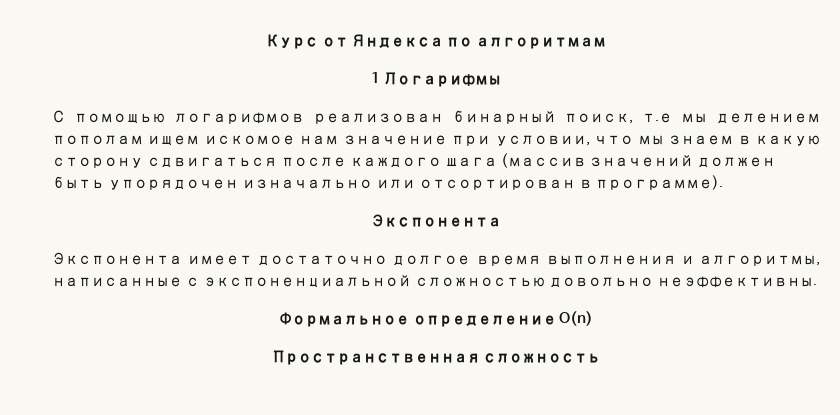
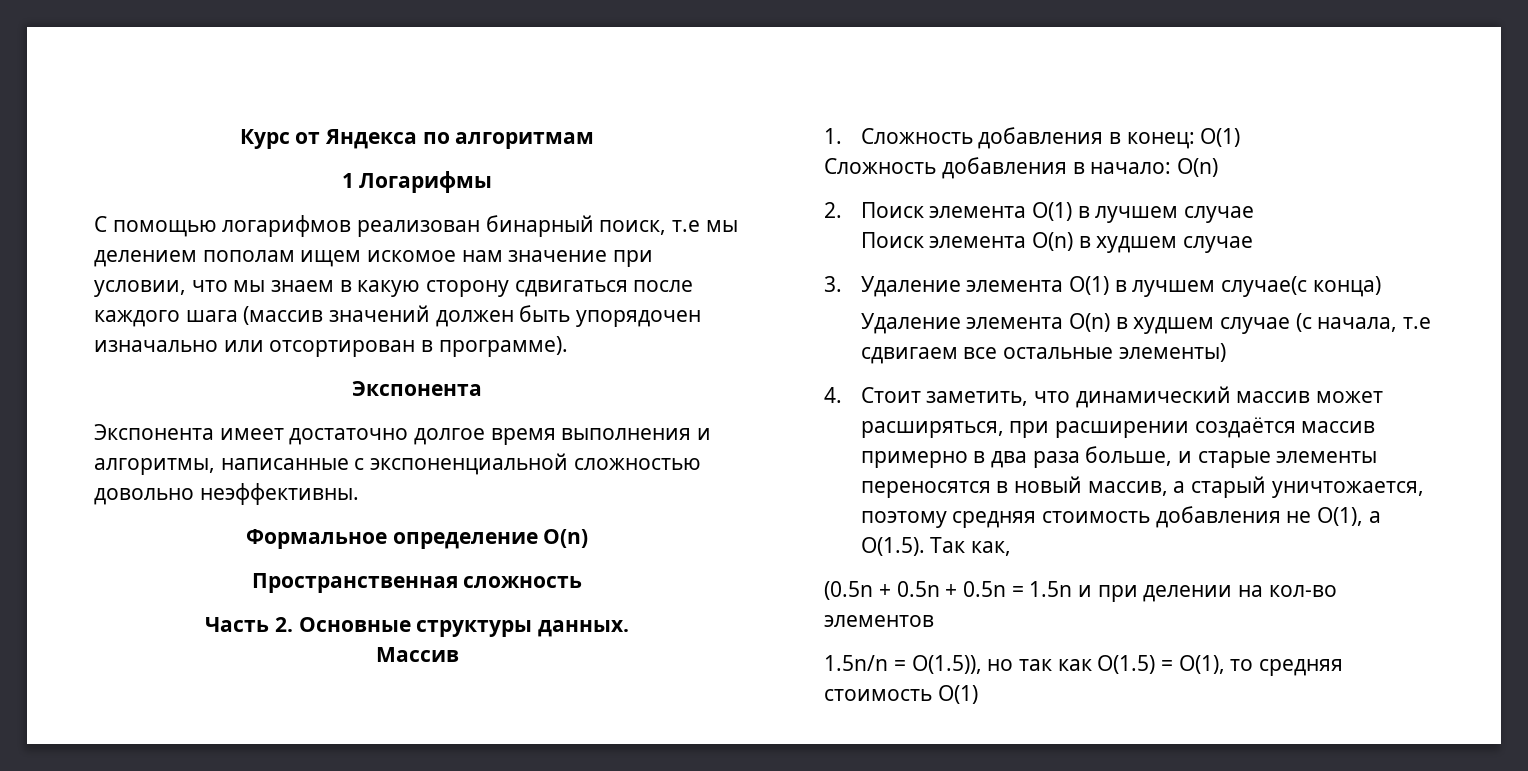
(601, 358) none -> [205,617,629,637] [375,647,459,662] [824,127,1241,149] [824,157,1219,179] [824,202,1255,223] [860,232,1254,253] [824,276,1381,297] [860,313,1432,334] [860,343,1226,364] [824,386,1384,408] [860,417,1376,438] [860,446,1378,468] [860,476,1424,498] [860,506,1381,528] [860,537,1012,556] [824,581,1337,602] [824,615,935,627] [824,655,1344,676] [824,685,979,704] // Часть 2. Основные структуры данных. // Массив // 1. Сложность добавления в конец: O(1) // Сложность добавления в начало: O(n) // 2. Поиск элемента O(1) в лучшем случае // Поиск элемента O(n) в худшем случае // 3. Удаление элемента O(1) в лучшем случае(с конца) // Удаление элемента O(n) в худшем случае (с начала, т.е сдвигаем все остальные элементы) // 4. Стоит заметить, что динамический массив может расширяться, при расширении создаётся массив примерно в два раза больше, и старые элементы переносятся в новый массив, а старый уничтожается, поэтому средняя стоимость добавления не O(1), а O(1.5). Так как, // (0.5n + 0.5n + 0.5n = 1.5n и при делении на кол-во элементов // 1.5n/n = O(1.5)), но так как O(1.5) = O(1), то средняя стоимость O(1)

